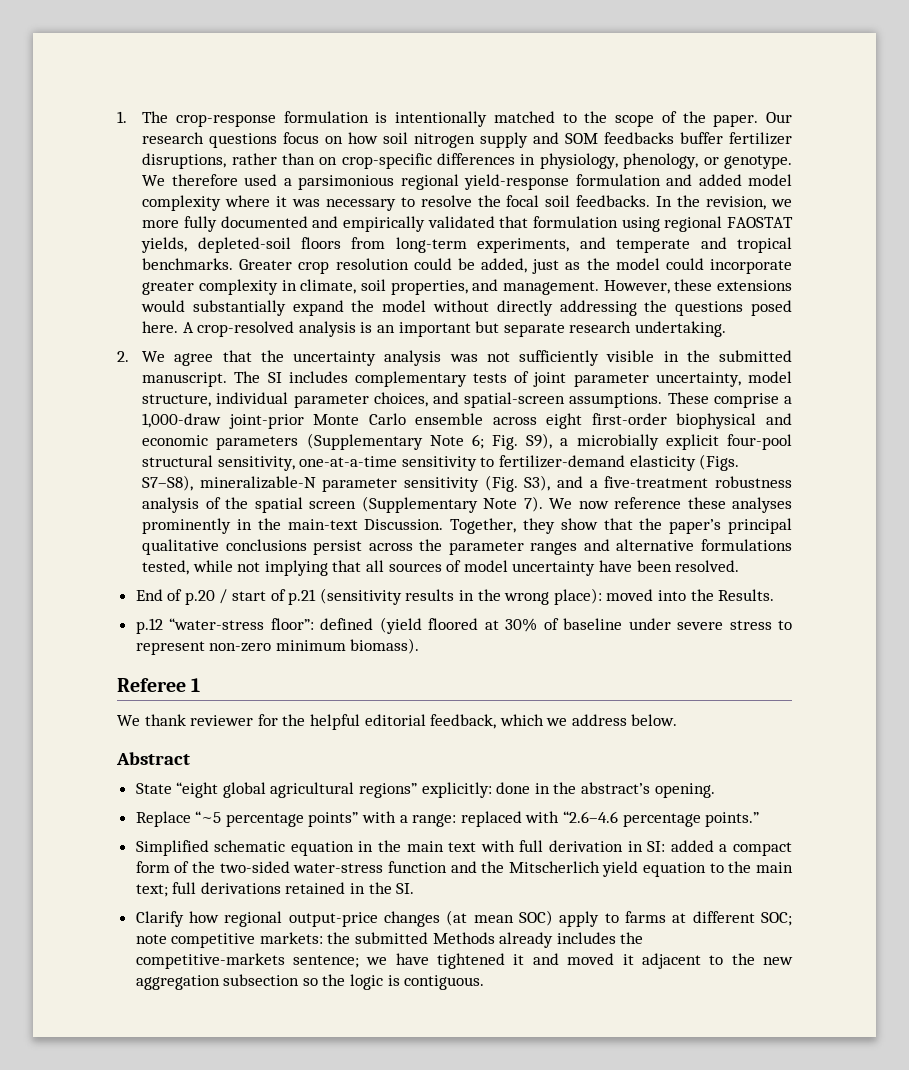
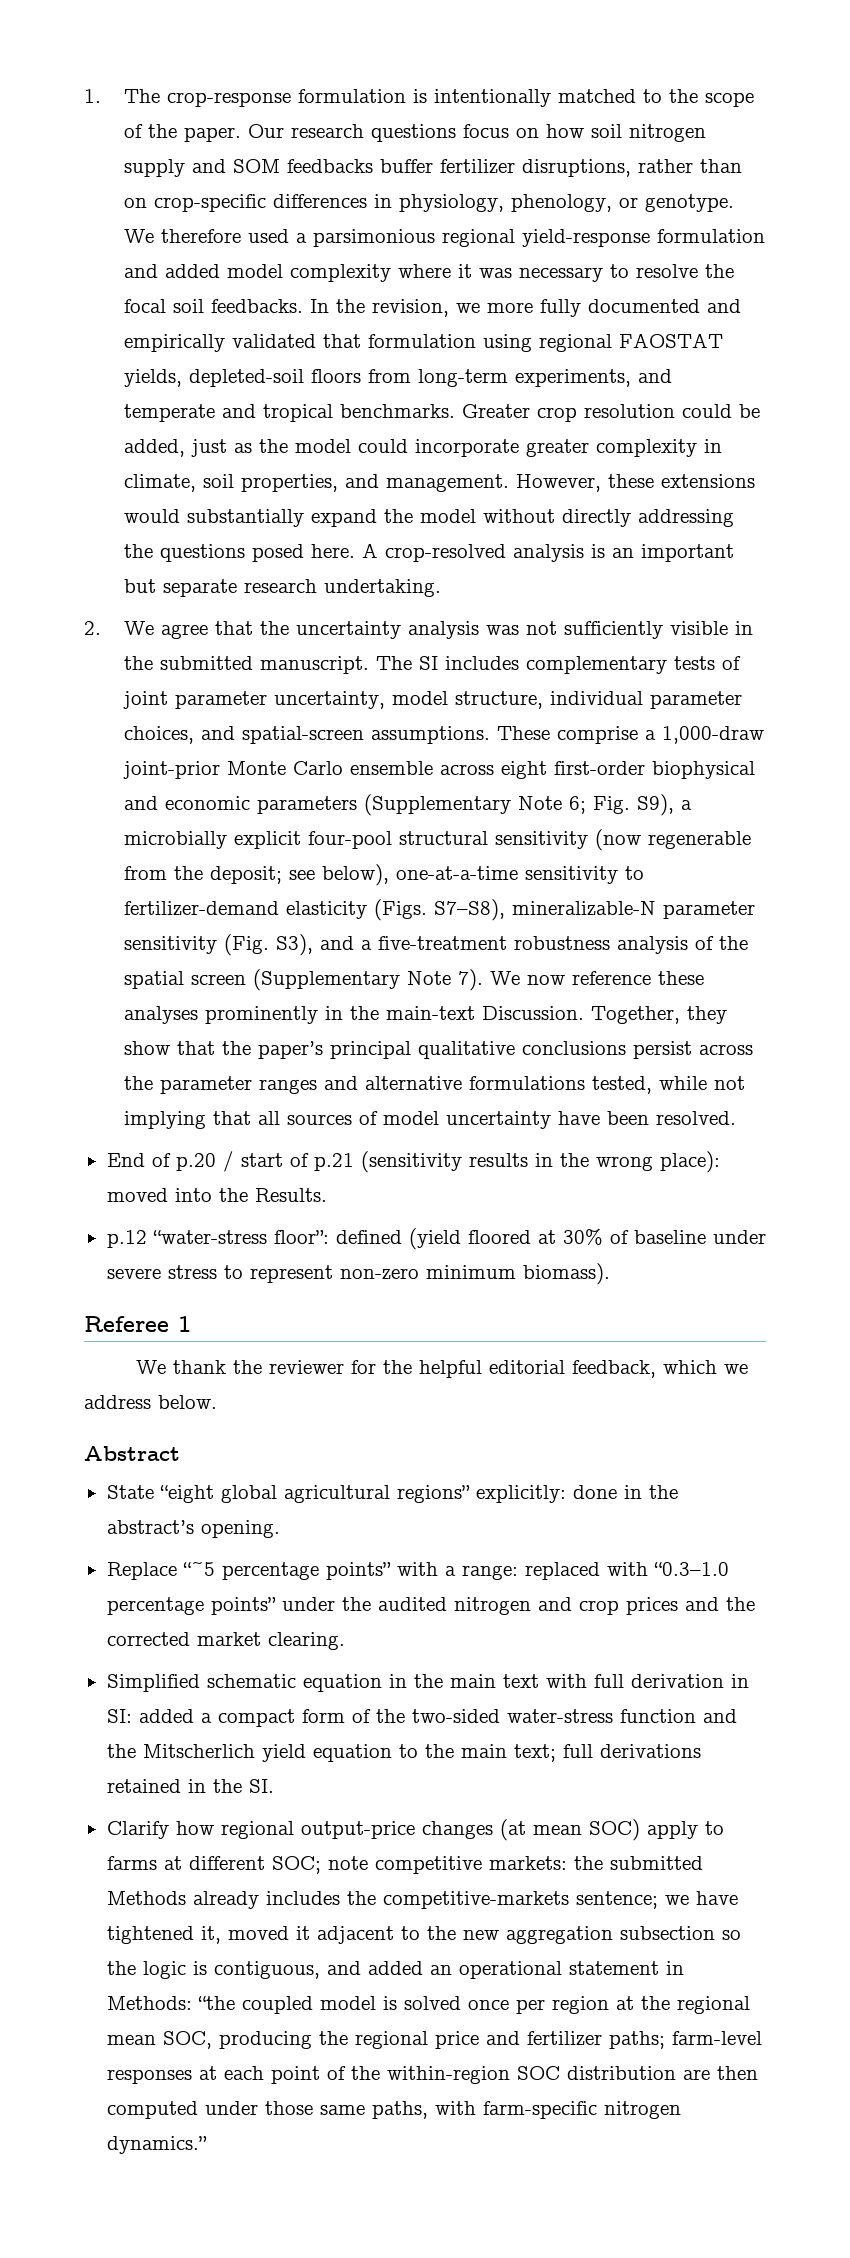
[217,456,295,471] sensitivity, -> [495,829,752,851] [124,864,390,886] sensitivity (now regenerable from the deposit; see below),
(186, 720) none -> [232,1360,262,1374] the
[563,811,760,827] “2.6–4.6 percentage points.” -> [653,1562,729,1576] [106,1597,755,1615] [106,1632,345,1650] “0.3–1.0 percentage points” under the audited nitrogen and crop prices and the corrected market clearing.
[513,953,559,965] it and -> [200,1926,221,1944] it,
[404,975,485,990] contiguous. -> [213,1961,684,1979] [106,1996,750,2014] [106,2031,762,2049] [106,2066,758,2084] [106,2101,681,2119] [106,2136,207,2154] contiguous, and added an operational statement in Methods: “the coupled model is solved once per region at the regional mean SOC, producing the regional price and fertilizer paths; farm-level responses at each point of the within-region SOC distribution are then computed under those same paths, with farm-specific nitrogen dynamics.”

